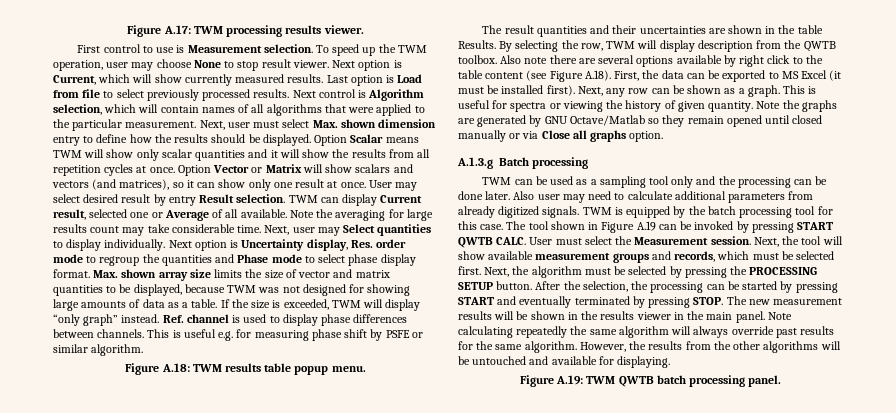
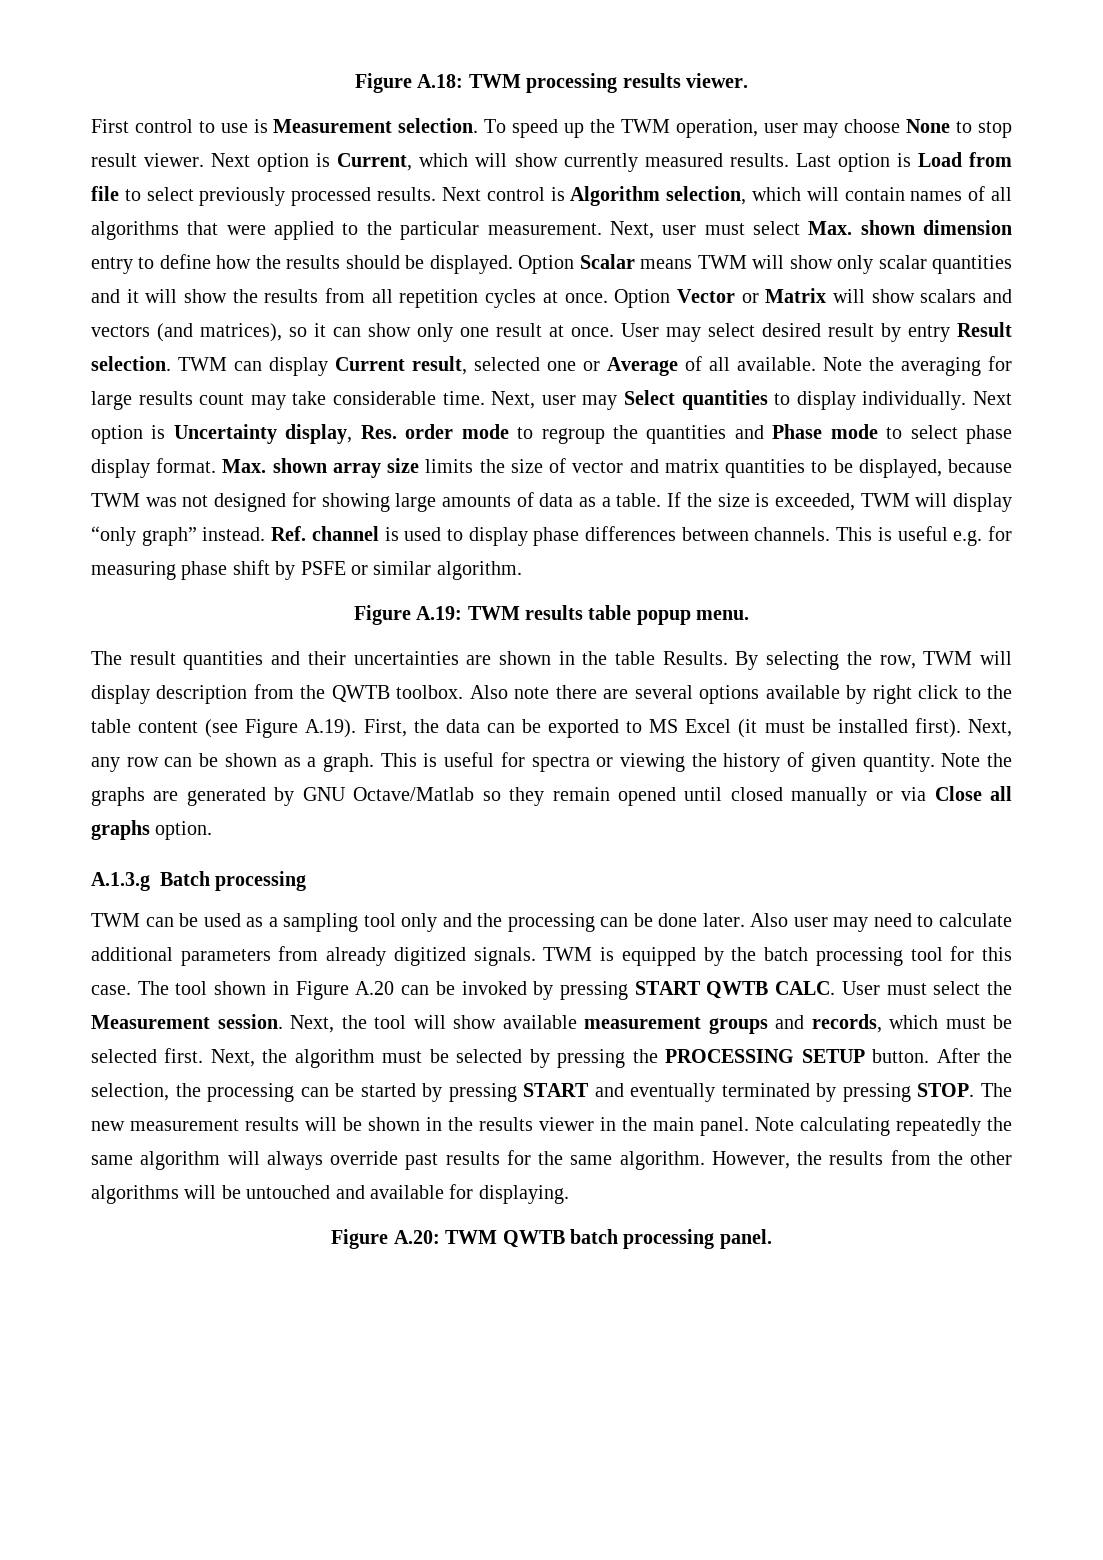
[127,25,191,37] Figure A.17: -> [355,73,464,93] Figure A.18:
[161,363,190,372] A.18: -> [416,606,463,620] A.19:
[584,70,611,81] A.18). -> [305,719,357,738] A.19).
[636,221,656,231] A.19 -> [355,981,395,995] A.20
[556,375,584,385] A.19: -> [393,1230,440,1244] A.20:

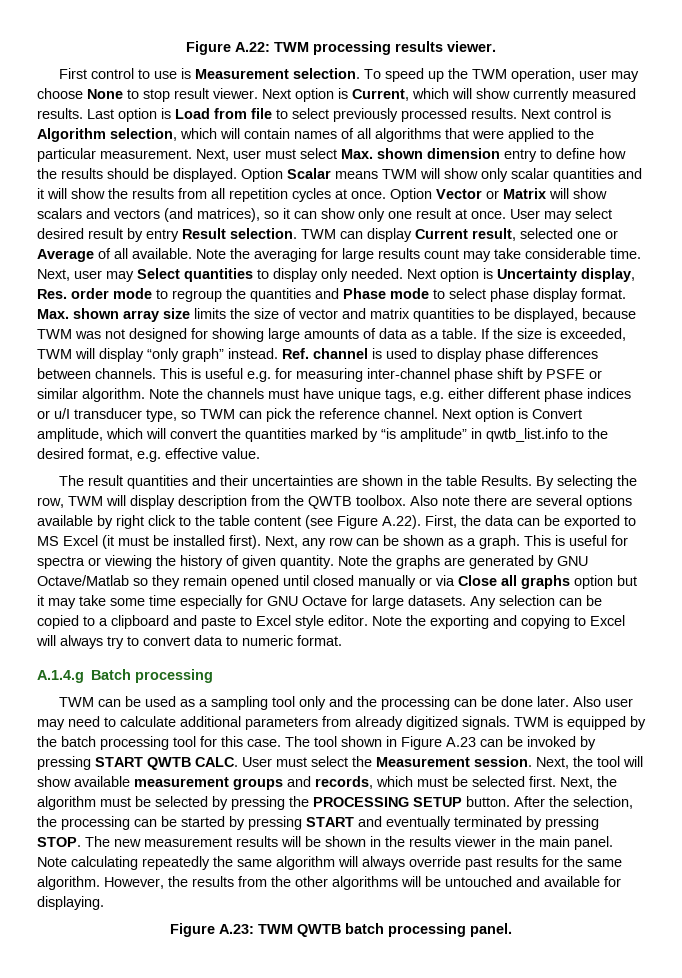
[355,73,464,93] Figure A.18: -> [186,41,270,55] Figure A.22:
[862,391,967,410] individually. -> [321,268,403,282] only needed.
(176, 570) none -> [367,368,450,379] inter-channel
[353,605,750,625] // Figure A.19: TWM results table popup menu. -> [149,388,631,402] [37,408,582,422] [37,428,608,442] [37,448,260,462] Note the channels must have unique tags, e.g. either different phase indices or u/I transducer type, so TWM can pick the reference channel. Next option is Convert amplitude, which will convert the quantities marked by “is amplitude” in qwtb_list.info to the desired format, e.g. effective value.
[305,719,357,738] A.19). -> [382,515,421,529] A.22).
[155,821,213,840] [91,872,150,891] option. // A.1.3.g -> [574,575,637,589] [37,595,602,609] [37,615,625,629] [36,635,342,649] [37,670,84,683] option but it may take some time especially for GNU Octave for large datasets. Any selection can be copied to a clipboard and paste to Excel style editor. Note the exporting and copying to Excel will always try to convert data to numeric format. // A.1.4.g
[355,981,395,995] A.20 -> [446,737,476,747] A.23
[393,1230,440,1244] A.20: -> [219,924,254,934] A.23:

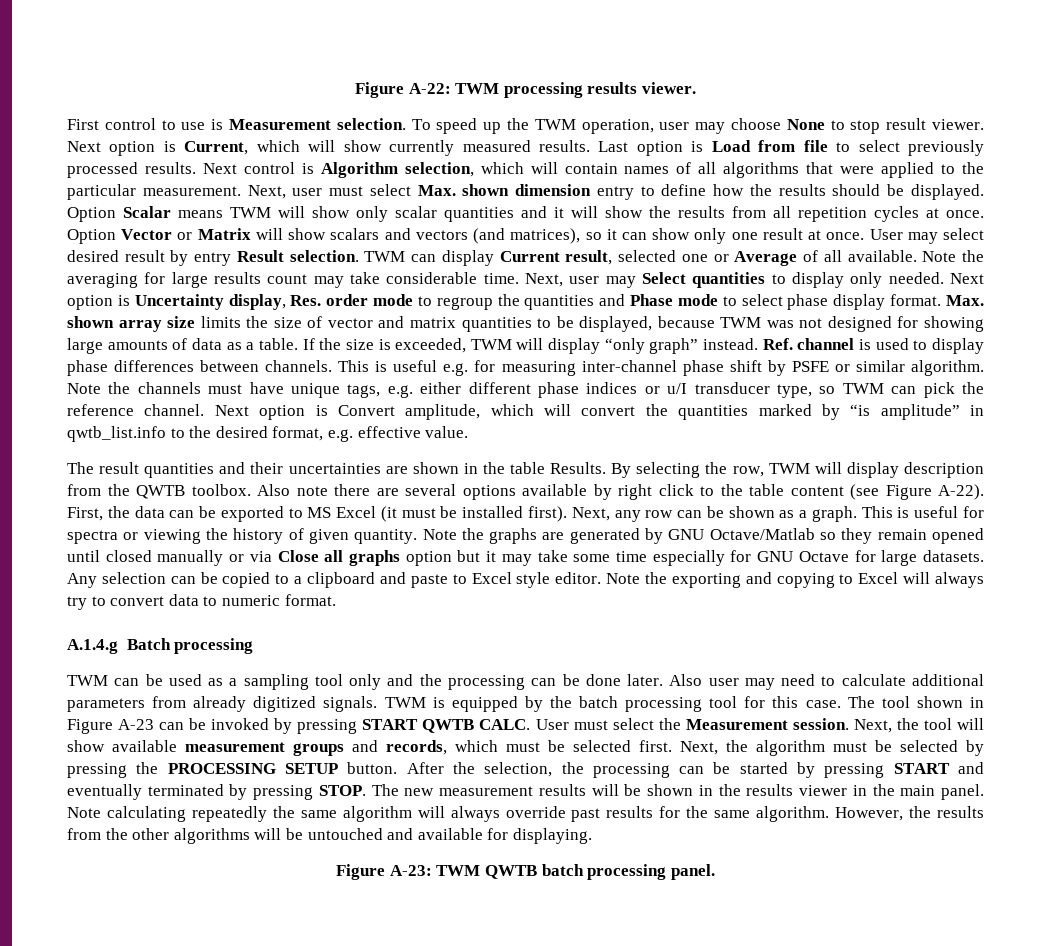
[186,41,270,55] Figure A.22: -> [355,82,451,98] Figure A-22:
[382,515,421,529] A.22). -> [938,484,984,500] A-22).
[446,737,476,747] A.23 -> [118,719,155,730] A-23
[219,924,254,934] A.23: -> [389,865,432,876] A-23:

